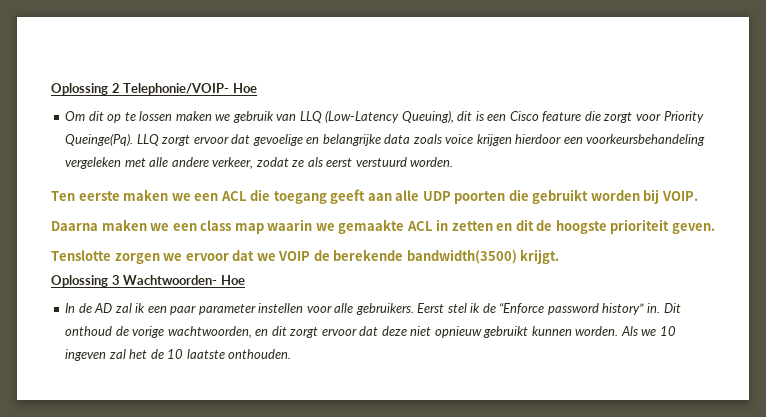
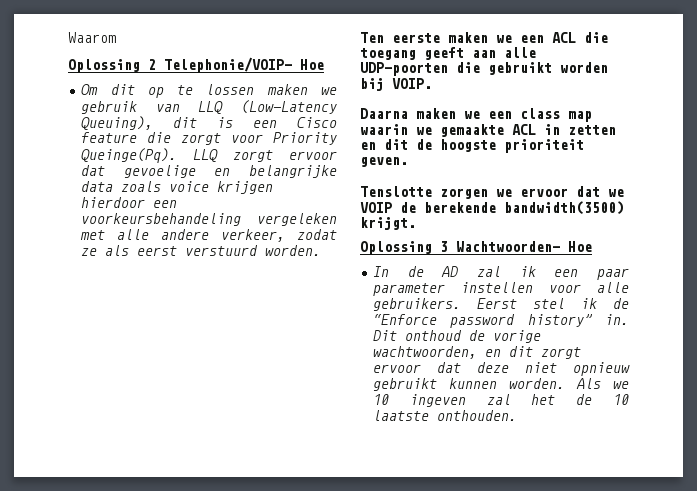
(51, 89) none -> [68,32,116,43] Waarom //
[422,191,506,204] UDP poorten -> [360,62,448,76] UDP-poorten

